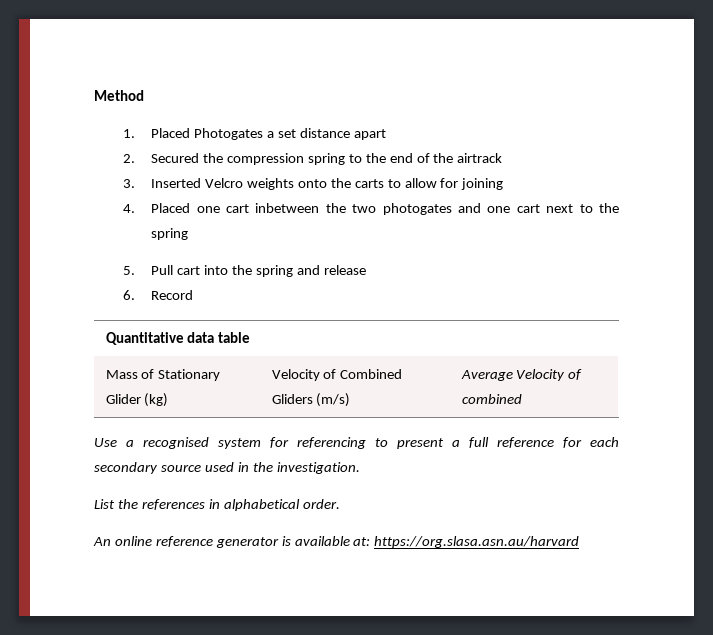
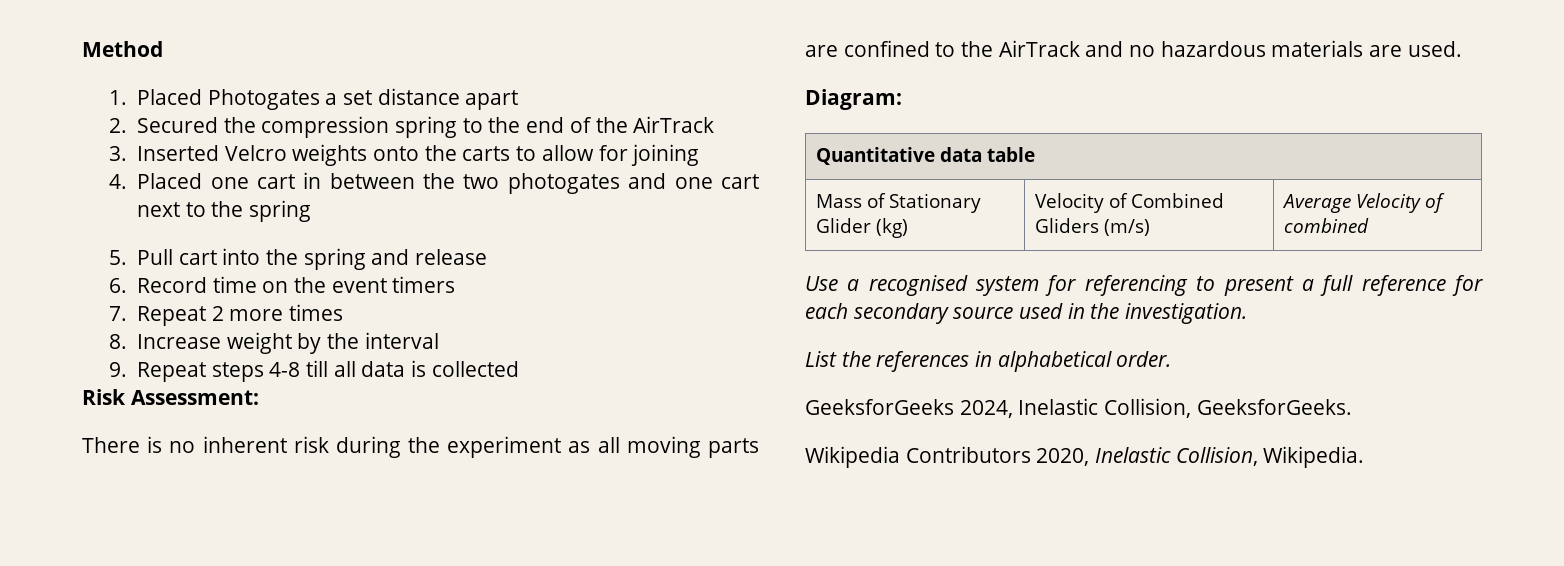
[457,153,503,163] airtrack -> [633,116,715,133] AirTrack
[255,203,320,213] inbetween -> [303,172,415,189] in between
(194, 295) none -> [212,276,456,293] [108,304,344,326] [108,332,439,354] [108,360,519,382] [82,389,259,405] [82,436,759,458] [805,40,1462,57] [805,89,902,110] time on the event timers // 7. Repeat 2 more times // 8. Increase weight by the interval // 9. Repeat steps 4-8 till all data is collected // Risk Assessment: // There is no inherent risk during the experiment as all moving parts are confined to the AirTrack and no hazardous materials are used. // Diagram:
[93,536,580,548] An online reference generator is available at: https://org.slasa.asn.au/harvard -> [805,398,1352,418] [805,446,1365,468] GeeksforGeeks 2024, Inelastic Collision, GeeksforGeeks. // Wikipedia Contributors 2020, Inelastic Collision, Wikipedia.

